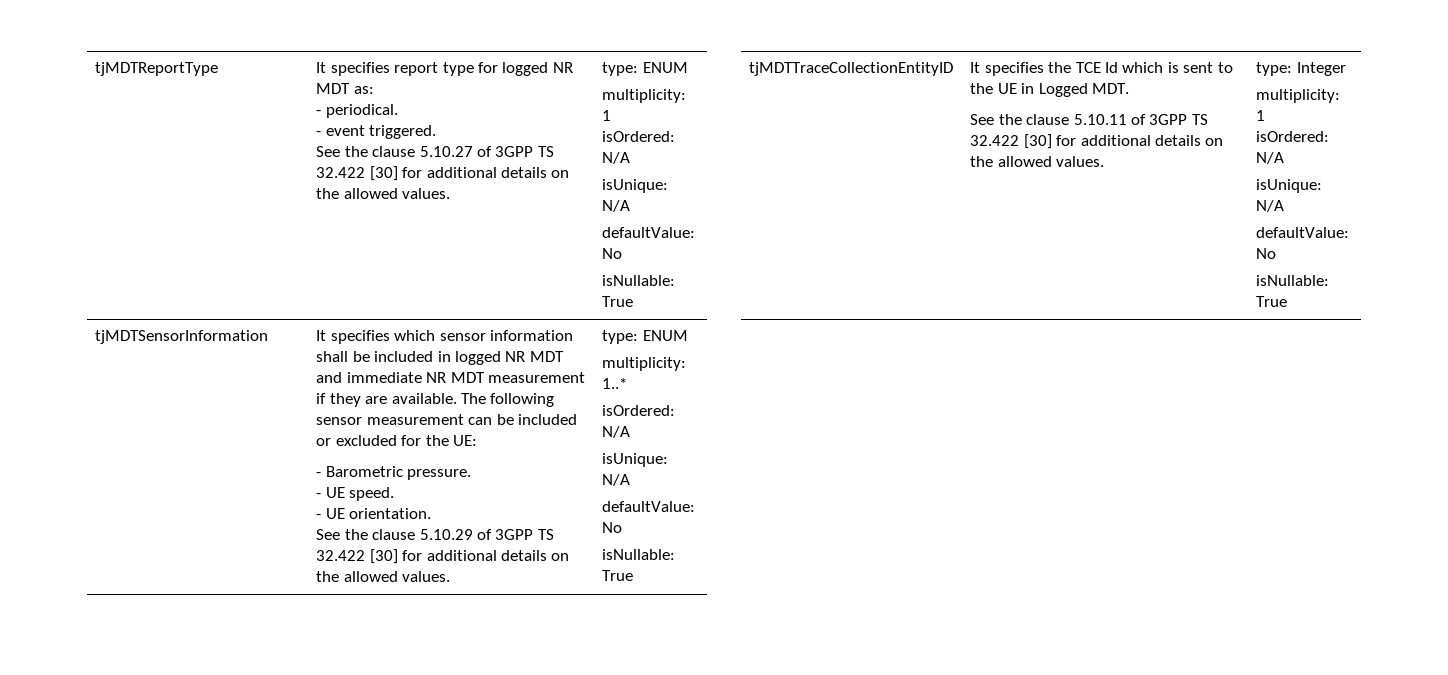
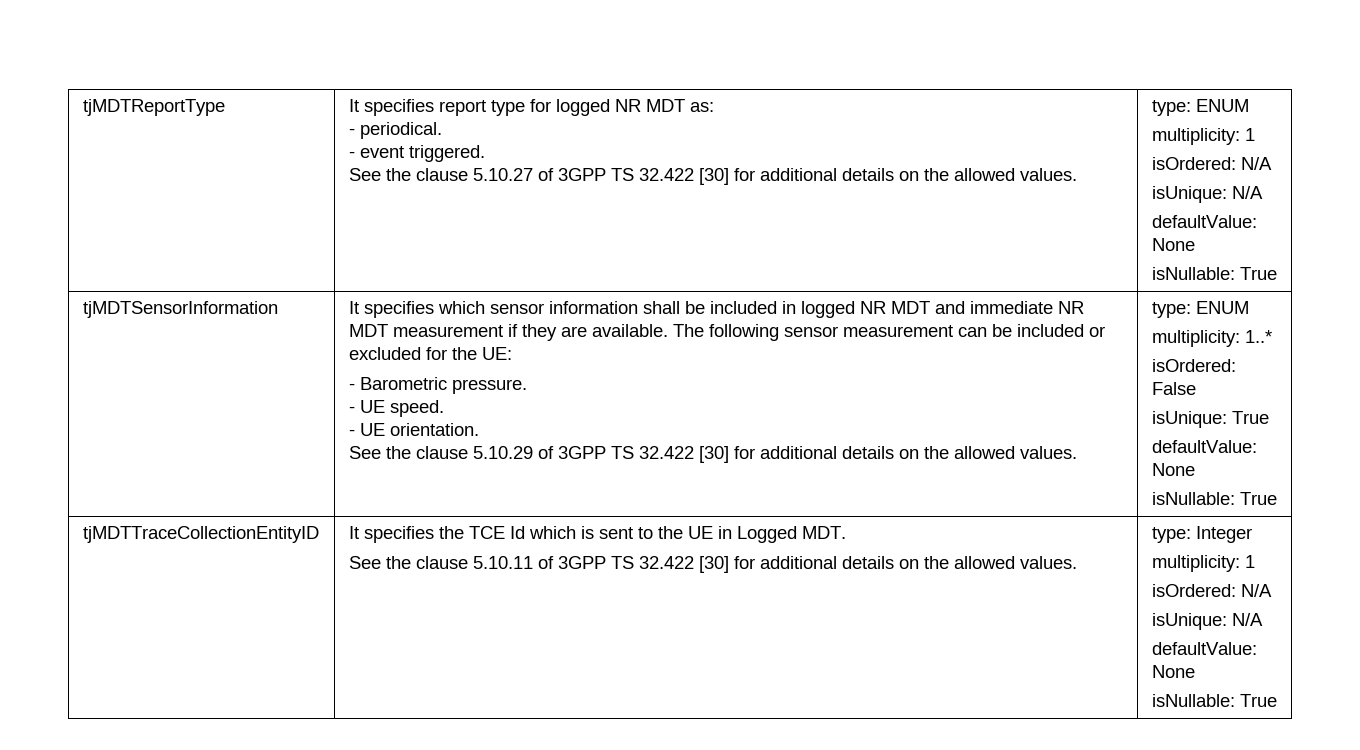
[602,227,696,238] [602,248,623,259] defaultValue: No -> [1151,215,1257,228] [1151,238,1195,251] defaultValue: None
[602,426,631,438] [602,453,669,467] [602,474,631,486] [602,501,696,512] [602,522,623,533] N/A // isUnique: N/A // defaultValue: No -> [1151,382,1196,395] [1151,411,1269,428] [1151,440,1257,453] [1151,463,1195,476] False // isUnique: True // defaultValue: None
[1256,227,1350,238] [1256,248,1277,259] defaultValue: No -> [1151,642,1257,655] [1151,665,1195,678] defaultValue: None

